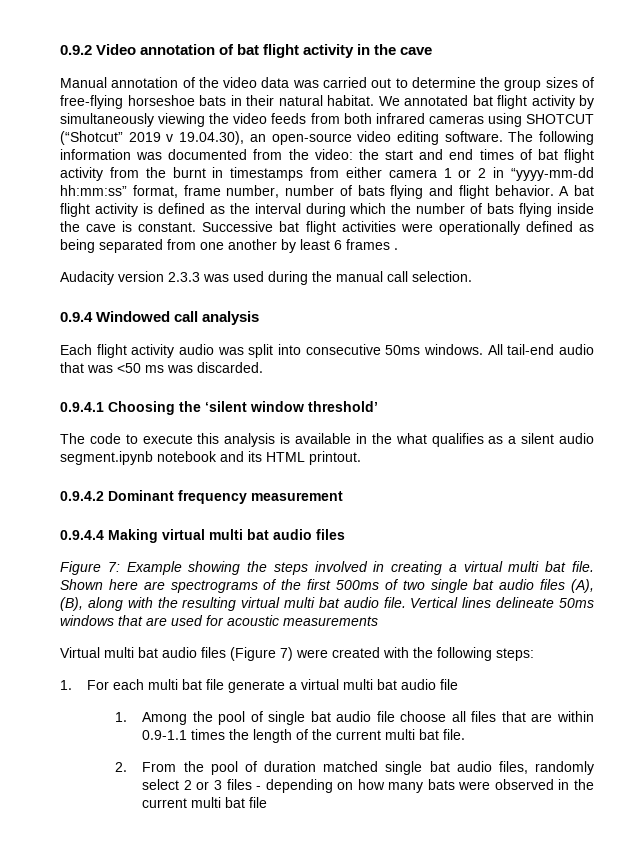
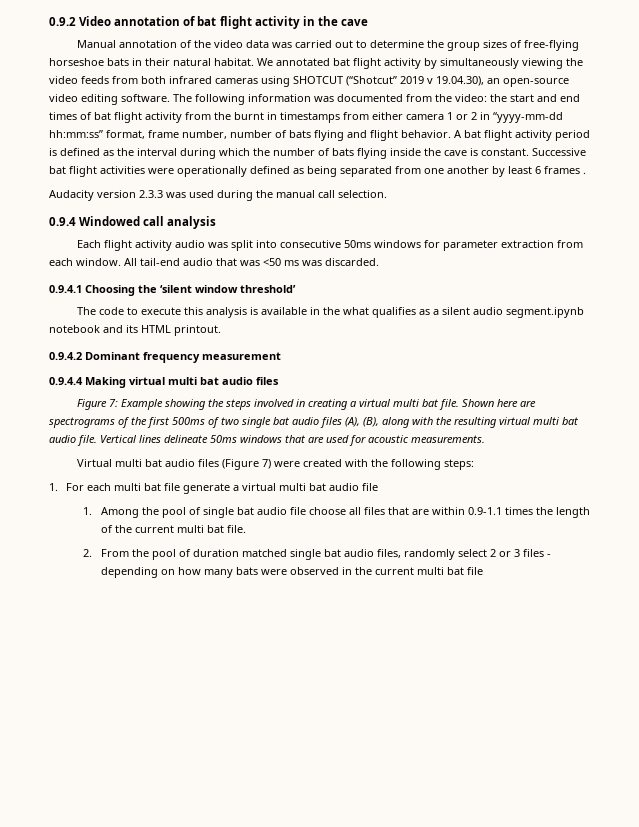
(138, 210) none -> [555,130,590,141] period
[424,344,483,355] windows. -> [374,240,584,251] [49,258,121,266] windows for parameter extraction from each window.
[283,616,378,626] measurements -> [411,435,485,443] measurements.

